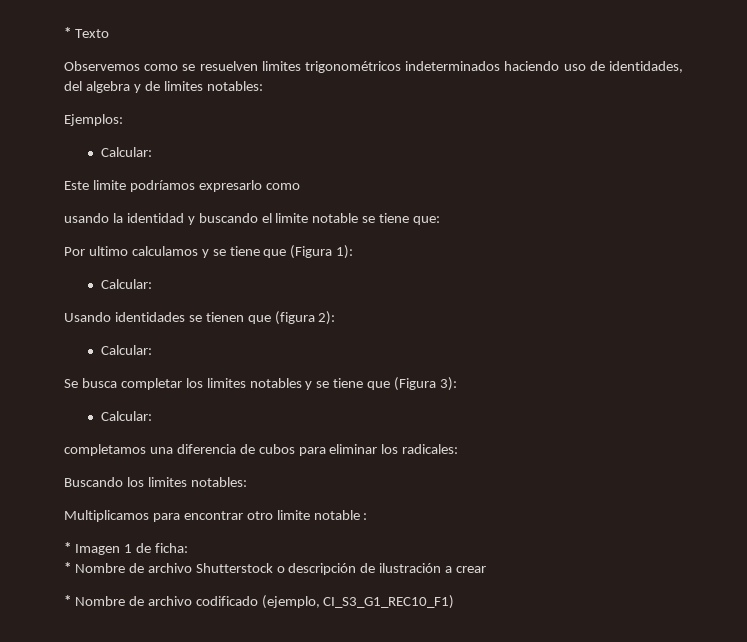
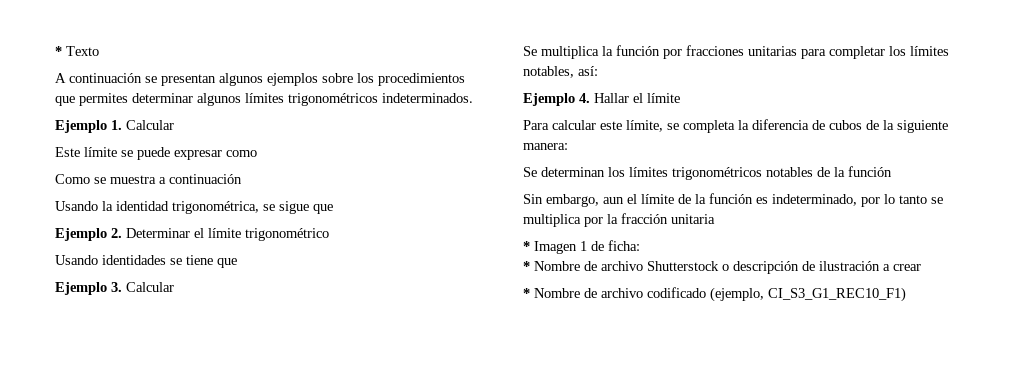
[64,61,683,73] [64,81,263,93] [64,114,123,126] [100,147,152,157] [64,180,300,192] [64,213,441,225] [64,245,354,259] [100,279,152,289] Observemos como se resuelven limites trigonométricos indeterminados haciendo uso de identidades, del algebra y de limites notables: // Ejemplos: // Calcular: // Este limite podríamos expresarlo como // usando la identidad y buscando el limite notable se tiene que: // Por ultimo calculamos y se tiene que (Figura 1): // Calcular: -> [55,73,465,86] [55,93,473,106] [55,120,174,133] [55,147,257,160] [55,174,242,184] [55,201,333,214] [55,228,329,241] A continuación se presentan algunos ejemplos sobre los procedimientos que permites determinar algunos límites trigonométricos indeterminados. // Ejemplo 1. Calcular // Este límite se puede expresar como // Como se muestra a continuación // Usando la identidad trigonométrica, se sigue que // Ejemplo 2. Determinar el límite trigonométrico
[205,311,336,325] [100,345,152,355] [64,377,458,391] [100,411,152,421] [64,444,459,456] [64,477,247,487] [64,510,368,522] tienen que (figura 2): // Calcular: // Se busca completar los limites notables y se tiene que (Figura 3): // Calcular: // completamos una diferencia de cubos para eliminar los radicales: // Buscando los limites notables: // Multiplicamos para encontrar otro limite notable : -> [186,255,237,268] [55,282,174,295] [523,45,949,59] [523,66,598,78] [523,93,680,106] [523,119,948,133] [523,143,568,150] [523,166,892,180] [523,193,943,207] [523,213,715,227] tiene que // Ejemplo 3. Calcular // Se multiplica la función por fracciones unitarias para completar los límites notables, así: // Ejemplo 4. Hallar el límite // Para calcular este límite, se completa la diferencia de cubos de la siguiente manera: // Se determinan los límites trigonométricos notables de la función // Sin embargo, aun el límite de la función es indeterminado, por lo tanto se multiplica por la fracción unitaria

